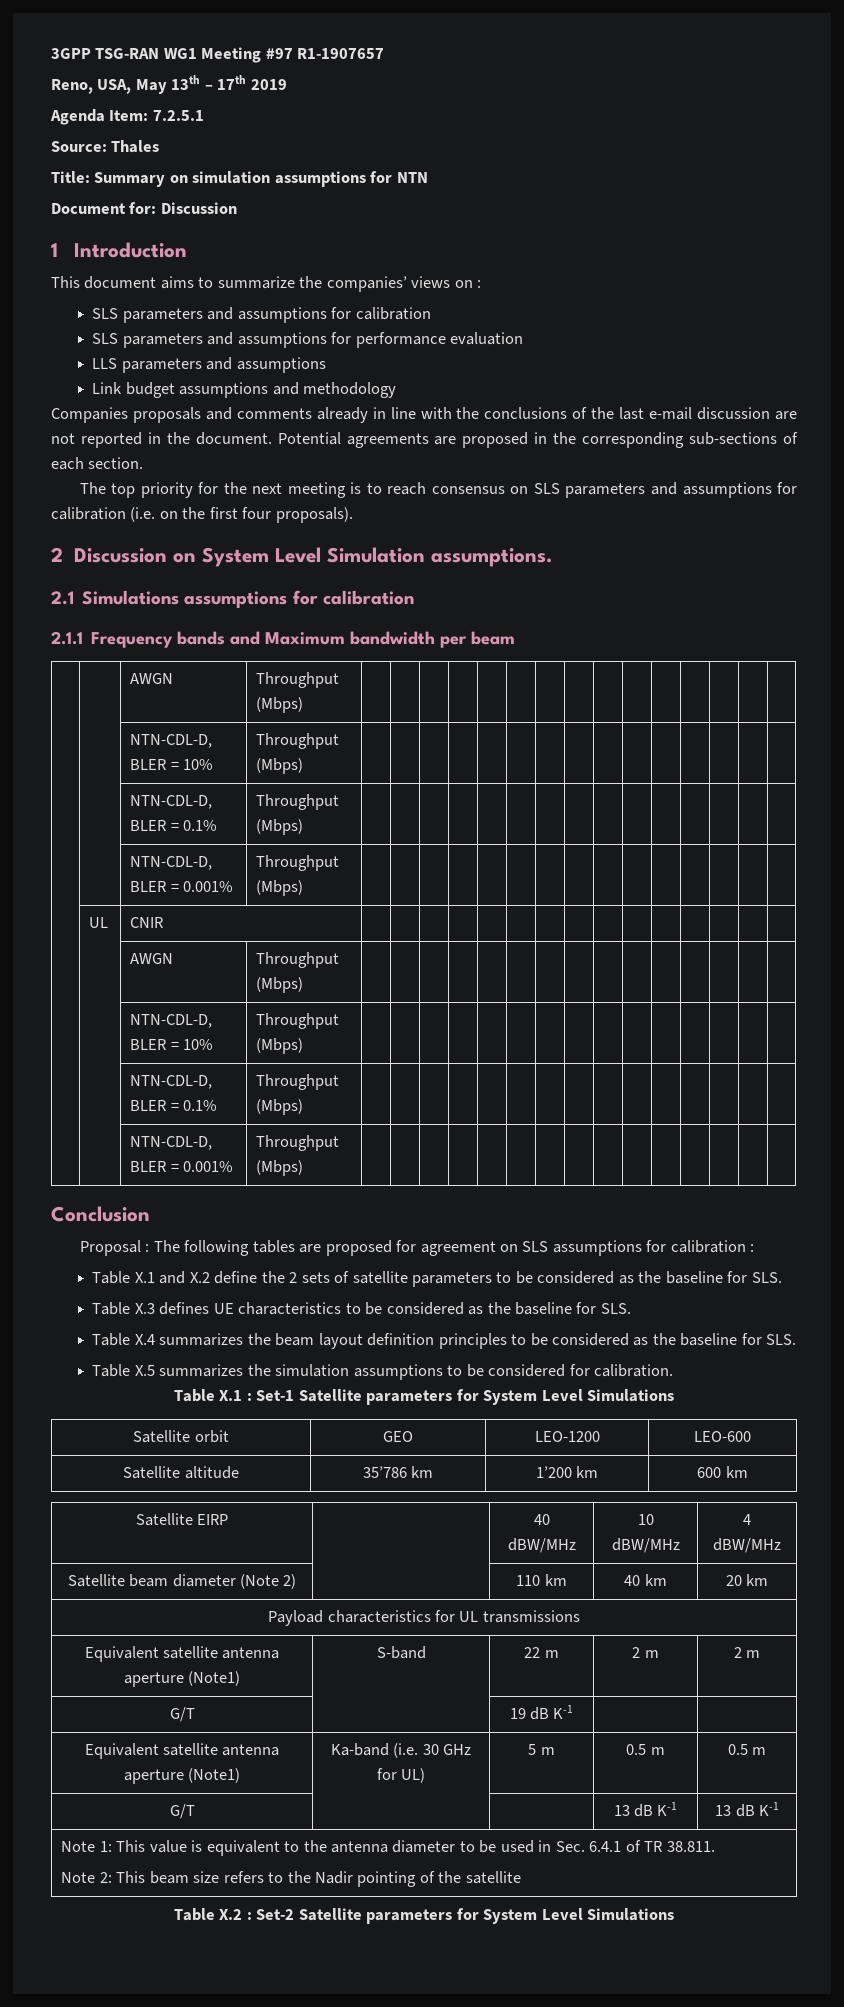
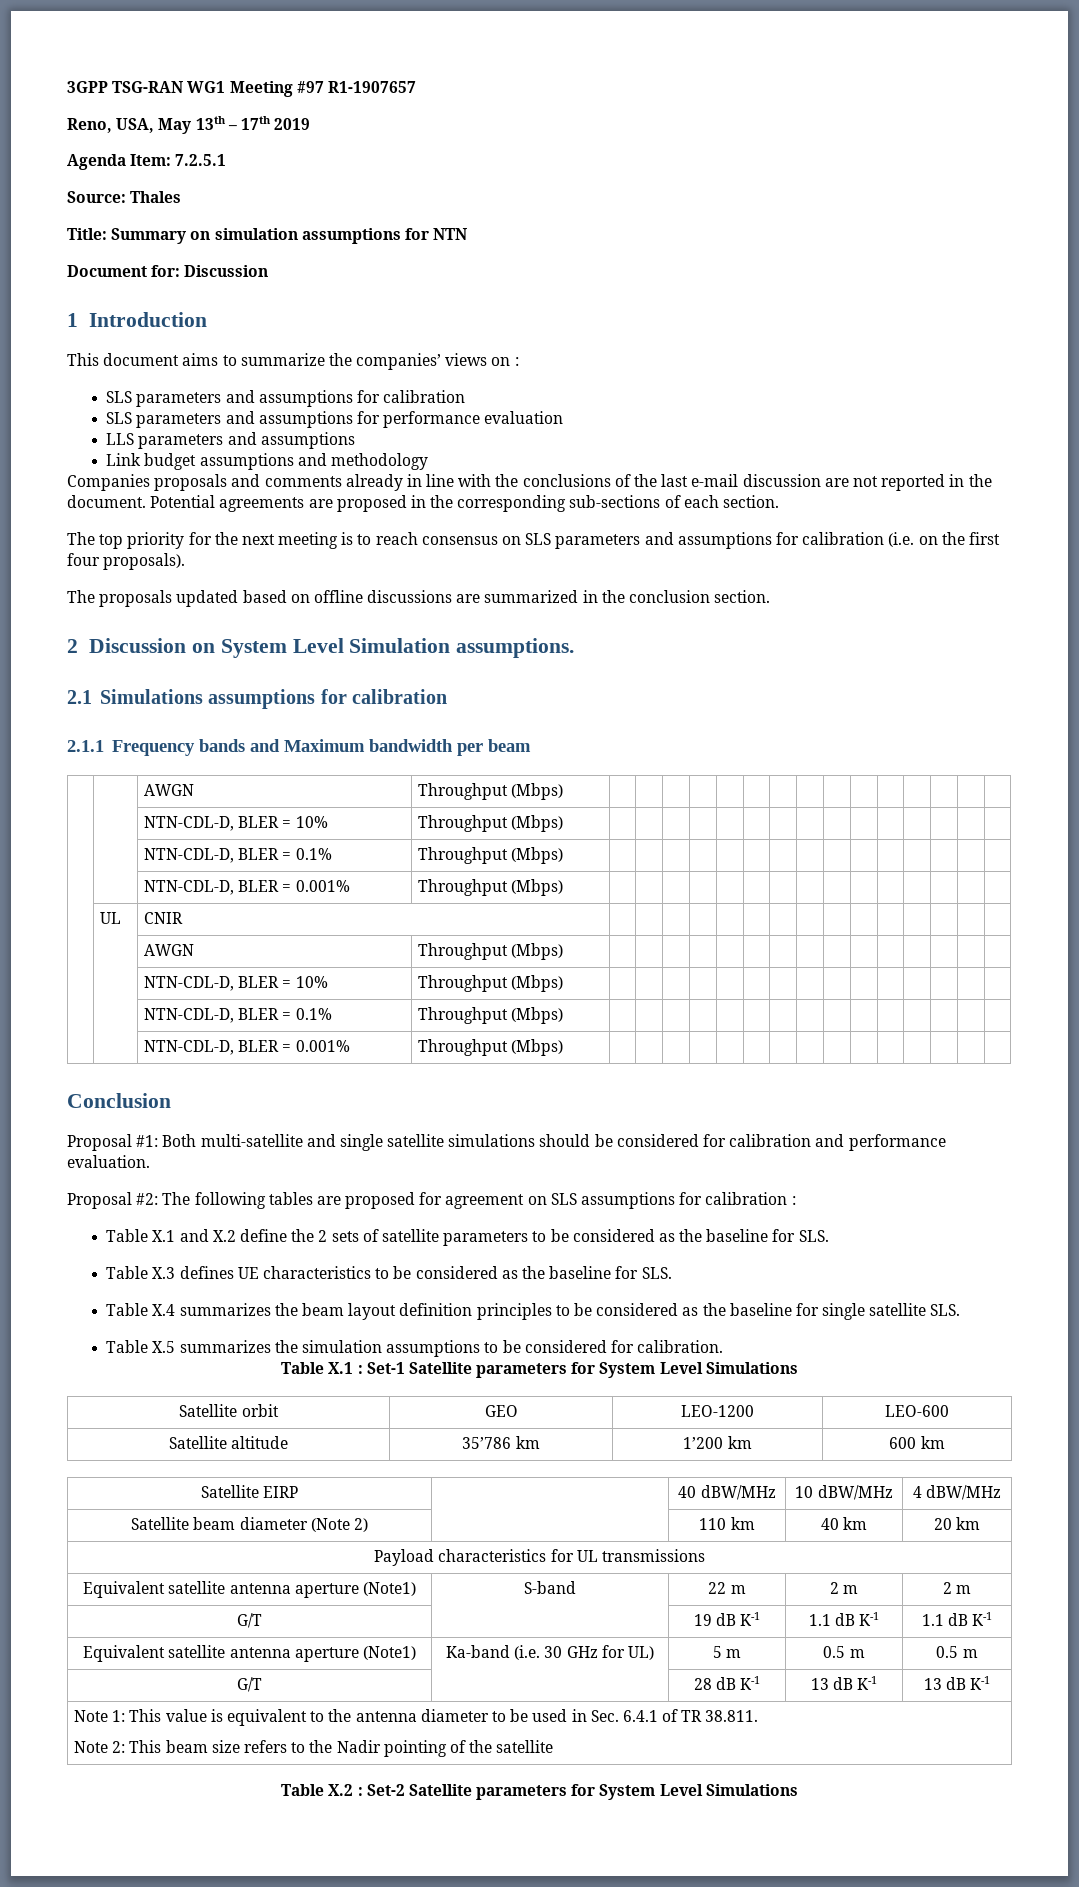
(353, 515) none -> [67,590,771,607] // The proposals updated based on offline discussions are summarized in the conclusion section.
[145,1244,150,1252] : -> [136,1134,946,1151] [67,1155,150,1168] [67,1192,159,1209] #1: Both multi-satellite and single satellite simulations should be considered for calibration and performance evaluation. // Proposal #2:
(762, 1339) none -> [822,1303,927,1320] single satellite
(574, 1712) | -> [808,1612,880,1626] [921,1612,993,1626] 1.1 dB K-1 | 1.1 dB K-1
(195, 1811) none -> [693,1676,761,1690] 28 dB K-1

